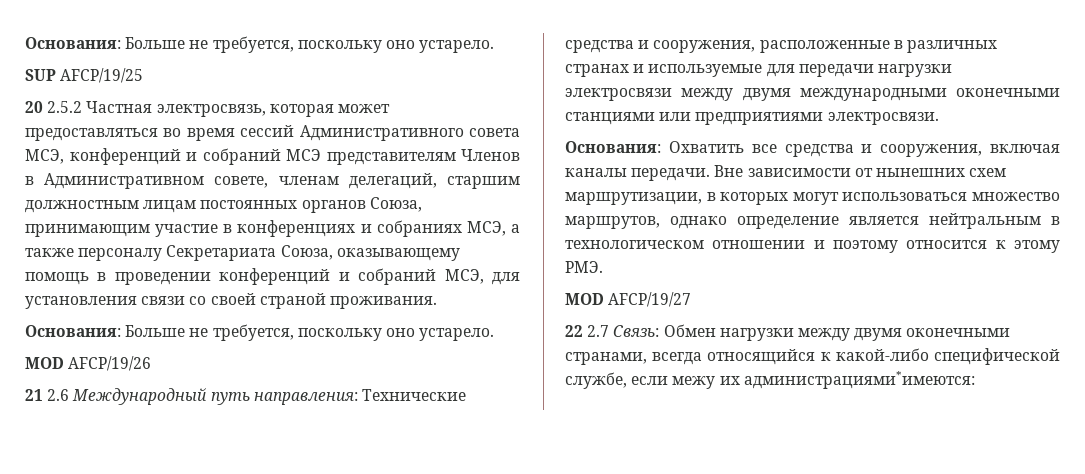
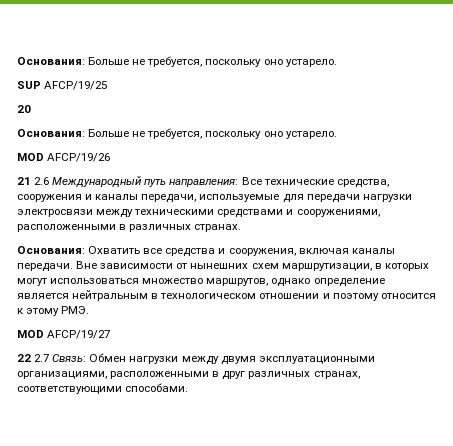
[47,101,390,117] [25,125,520,141] [25,148,520,165] [25,173,520,189] [25,197,422,213] [25,220,521,237] [25,245,460,261] [25,268,520,285] [25,293,437,309] 2.5.2 Частная электросвязь, которая может предоставляться во время сессий Административного совета МСЭ, конференций и собраний МСЭ представителям Членов в Административном совете, членам делегаций, старшим должностным лицам постоянных органов Союза, принимающим участие в конференциях и собраниях МСЭ, а также персоналу Секретариата Союза, оказывающему помощь в проведении конференций и собраний МСЭ, для установления связи со своей страной проживания. -> (31, 109) none
[361,389,466,401] [565,40,997,53] [565,64,645,77] Технические средства и сооружения, расположенные в различных странах и -> [241,177,389,188] [17,194,197,203] Все технические средства, сооружения и каналы передачи,
[742,88,1060,101] [565,112,939,125] двумя международными оконечными станциями или предприятиями электросвязи. -> [134,209,380,218] [17,224,242,232] техническими средствами и сооружениями, расположенными в различных странах.
[906,328,1011,337] [565,348,1060,365] [565,371,975,389] оконечными странами, всегда относящийся к какой-либо специфической службе, если межу их администрациями*имеются: -> [258,356,375,364] [17,371,360,380] [17,383,189,394] эксплуатационными организациями, расположенными в друг различных странах, соответствующими способами.

